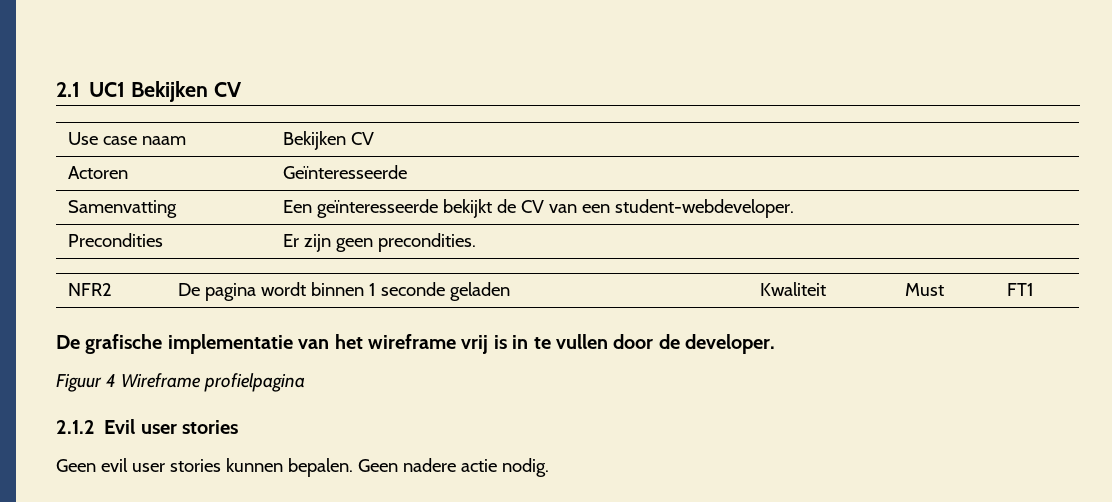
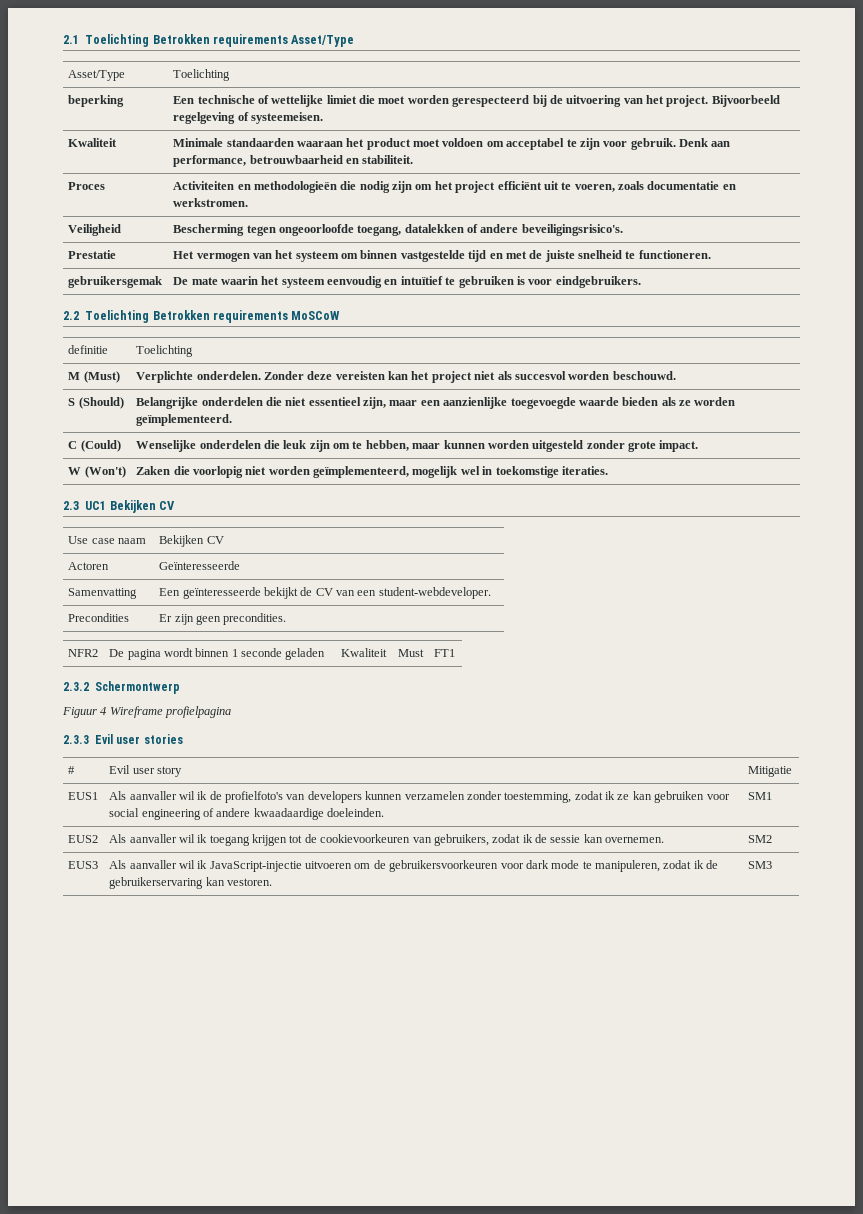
(80, 89) none -> [85,34,355,47] [68,70,126,81] [173,69,231,81] [68,95,125,107] [173,95,780,107] [173,112,323,124] [68,138,118,147] [173,138,731,150] [173,155,414,167] [68,182,106,190] [173,181,736,193] [173,198,249,207] [68,224,122,236] [173,224,623,236] [68,250,117,259] [173,250,711,262] [68,276,163,288] [173,276,641,288] [63,310,341,323] [68,345,109,354] [136,345,194,357] [68,371,120,383] [136,371,676,383] [68,397,124,409] [136,397,736,409] [136,414,233,426] [68,440,121,452] [136,440,699,452] [68,466,126,478] [136,466,608,478] [63,501,79,510] Toelichting Betrokken requirements Asset/Type // Asset/Type | Toelichting // beperking | Een technische of wettelijke limiet die moet worden gerespecteerd bij de uitvoering van het project. Bijvoorbeeld regelgeving of systeemeisen. // Kwaliteit | Minimale standaarden waaraan het product moet voldoen om acceptabel te zijn voor gebruik. Denk aan performance, betrouwbaarheid en stabiliteit. // Proces | Activiteiten en methodologieën die nodig zijn om het project efficiënt uit te voeren, zoals documentatie en werkstromen. // Veiligheid | Bescherming tegen ongeoorloofde toegang, datalekken of andere beveiligingsrisico's. // Prestatie | Het vermogen van het systeem om binnen vastgestelde tijd en met de juiste snelheid te functioneren. // gebruikersgemak | De mate waarin het systeem eenvoudig en intuïtief te gebruiken is voor eindgebruikers. // 2.2 Toelichting Betrokken requirements MoSCoW // definitie | Toelichting // M (Must) | Verplichte onderdelen. Zonder deze vereisten kan het project niet als succesvol worden beschouwd. // S (Should) | Belangrijke onderdelen die niet essentieel zijn, maar een aanzienlijke toegevoegde waarde bieden als ze worden geïmplementeerd. // C (Could) | Wenselijke onderdelen die leuk zijn om te hebben, maar kunnen worden uitgesteld zonder grote impact. // W (Won't) | Zaken die voorlopig niet worden geïmplementeerd, mogelijk wel in toekomstige iteraties. // 2.3
[56,334,776,354] De grafische implementatie van het wireframe vrij is in te vullen door de developer. -> [63,681,181,694] 2.3.2 Schermontwerp
[56,420,95,434] 2.1.2 -> [63,735,89,744] 2.3.3
[56,458,549,477] // Geen evil user stories kunnen bepalen. Geen nadere actie nodig. -> [68,766,76,774] [109,765,182,777] [748,766,793,777] [68,792,99,800] [109,791,730,803] [109,808,385,820] [748,792,773,800] [68,835,99,843] [109,834,665,846] [748,835,773,843] [68,861,99,869] [109,860,719,872] [109,877,272,889] [748,861,773,869] // # | Evil user story | Mitigatie // EUS1 | Als aanvaller wil ik de profielfoto's van developers kunnen verzamelen zonder toestemming, zodat ik ze kan gebruiken voor social engineering of andere kwaadaardige doeleinden. | SM1 // EUS2 | Als aanvaller wil ik toegang krijgen tot de cookievoorkeuren van gebruikers, zodat ik de sessie kan overnemen. | SM2 // EUS3 | Als aanvaller wil ik JavaScript-injectie uitvoeren om de gebruikersvoorkeuren voor dark mode te manipuleren, zodat ik de gebruikerservaring kan vestoren. | SM3

